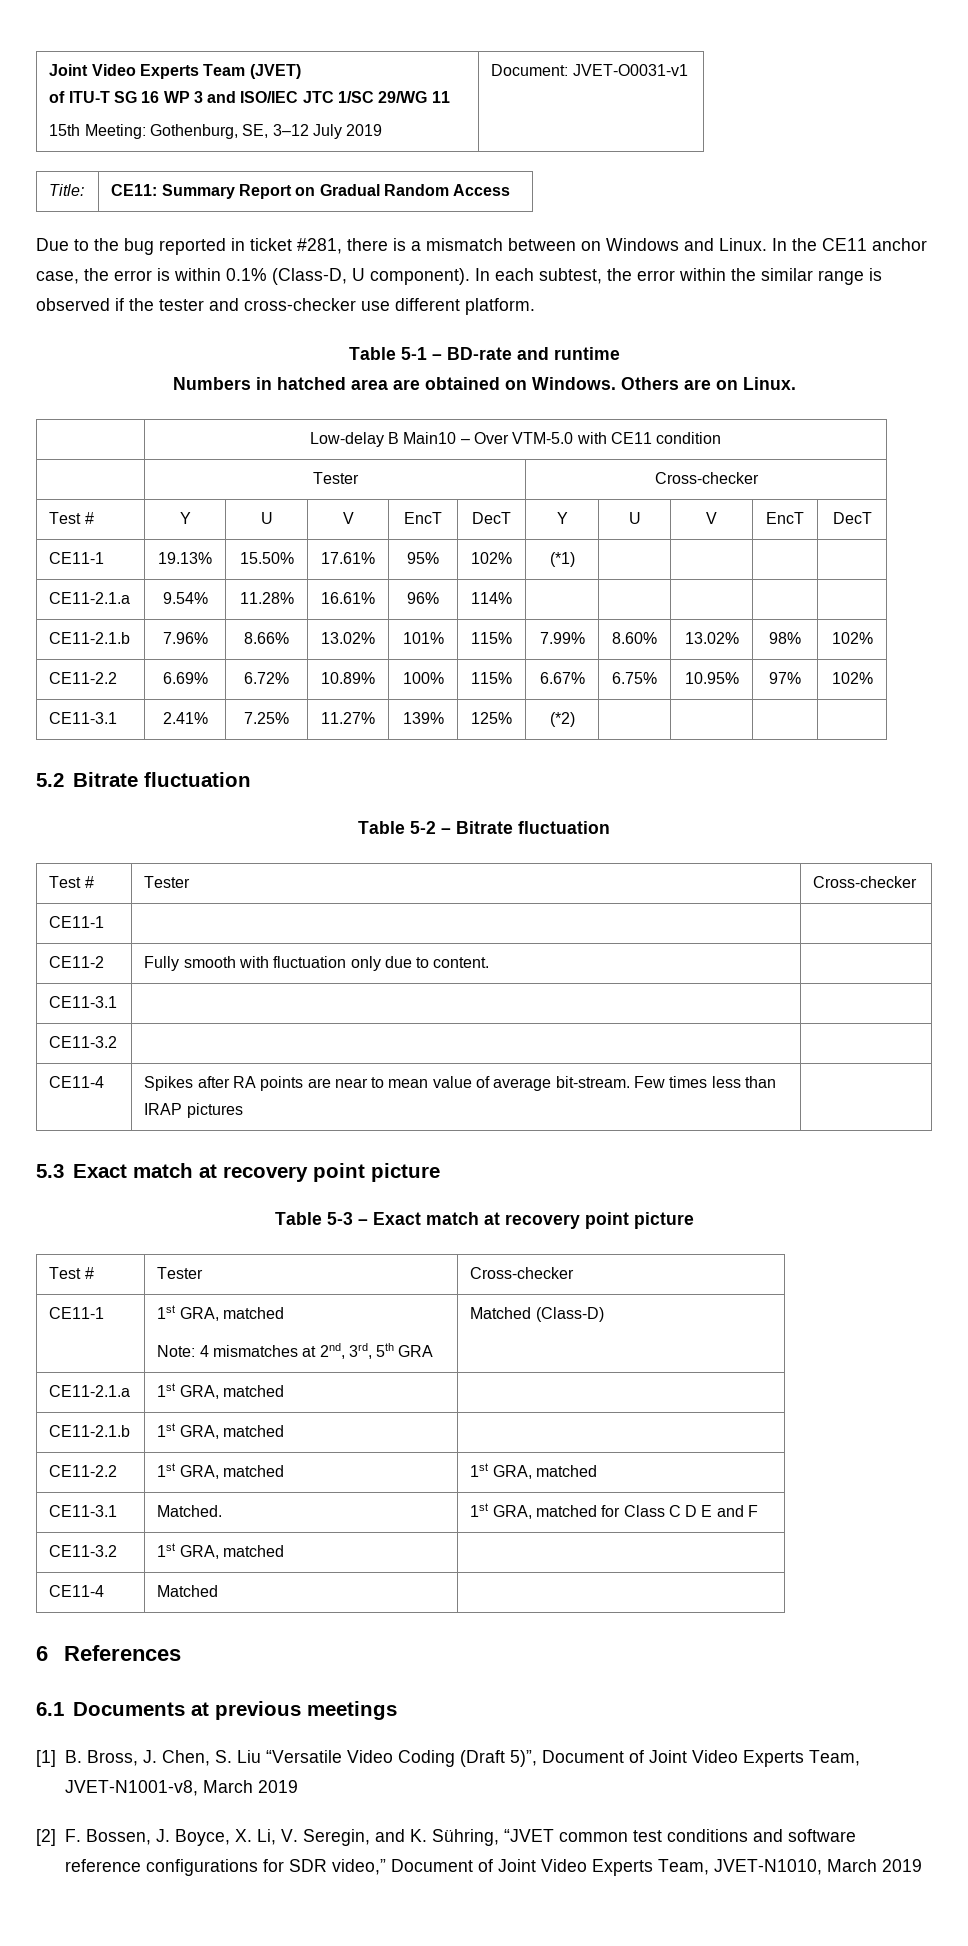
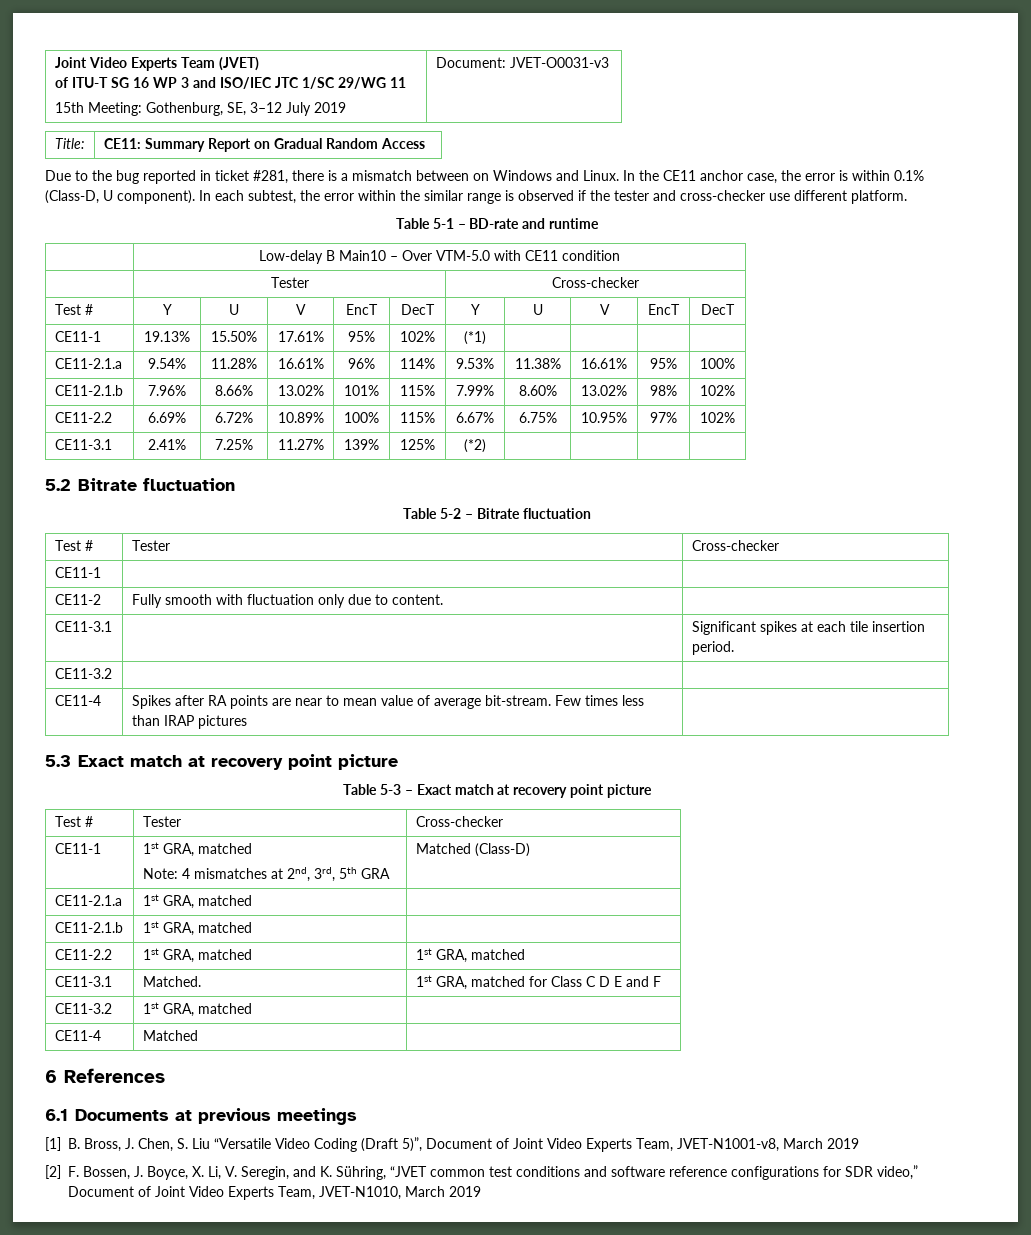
[572,64,688,76] JVET-O0031-v1 -> [509,57,609,68] JVET-O0031-v3
[172,377,796,390] // Numbers in hatched area are obtained on Windows. Others are on Linux. -> (599, 223) none
(512, 598) | | | | -> [456,358,494,369] [514,358,561,369] [581,358,627,369] [650,358,677,369] [700,358,735,369] 9.53% | 11.38% | 16.61% | 95% | 100%
(118, 1002) none -> [691,621,925,635] [691,641,734,655] Significant spikes at each tile insertion period.

